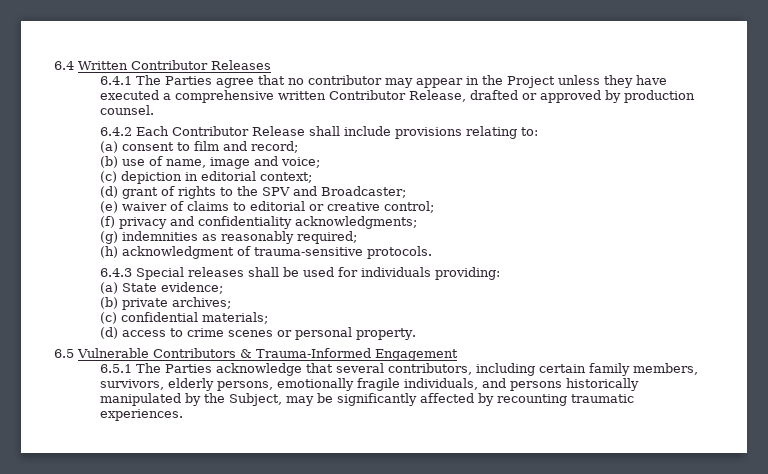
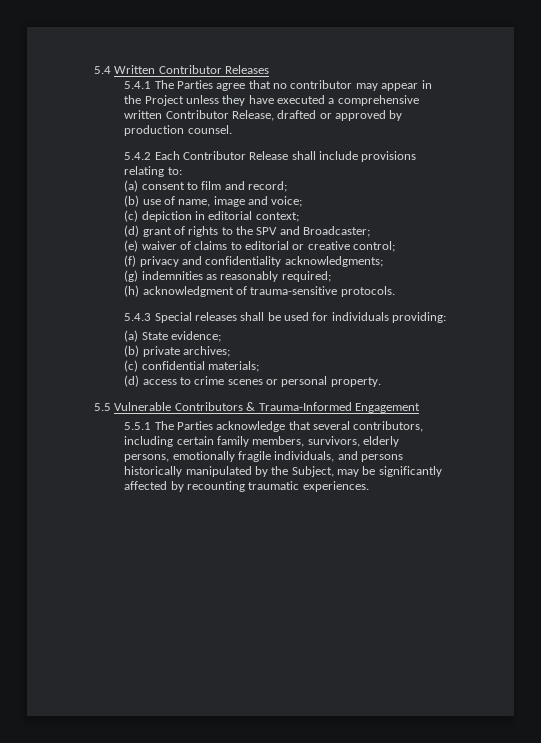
[54,61,74,70] 6.4 -> [94,66,111,74] 5.4
[100,76,133,85] 6.4.1 -> [124,81,152,89] 5.4.1
[100,127,133,136] 6.4.2 -> [124,152,152,160] 5.4.2
[100,268,133,277] 6.4.3 -> [124,313,152,321] 5.4.3
[54,349,74,358] 6.5 -> [94,403,111,411] 5.5
[100,364,133,373] 6.5.1 -> [124,422,152,430] 5.5.1

